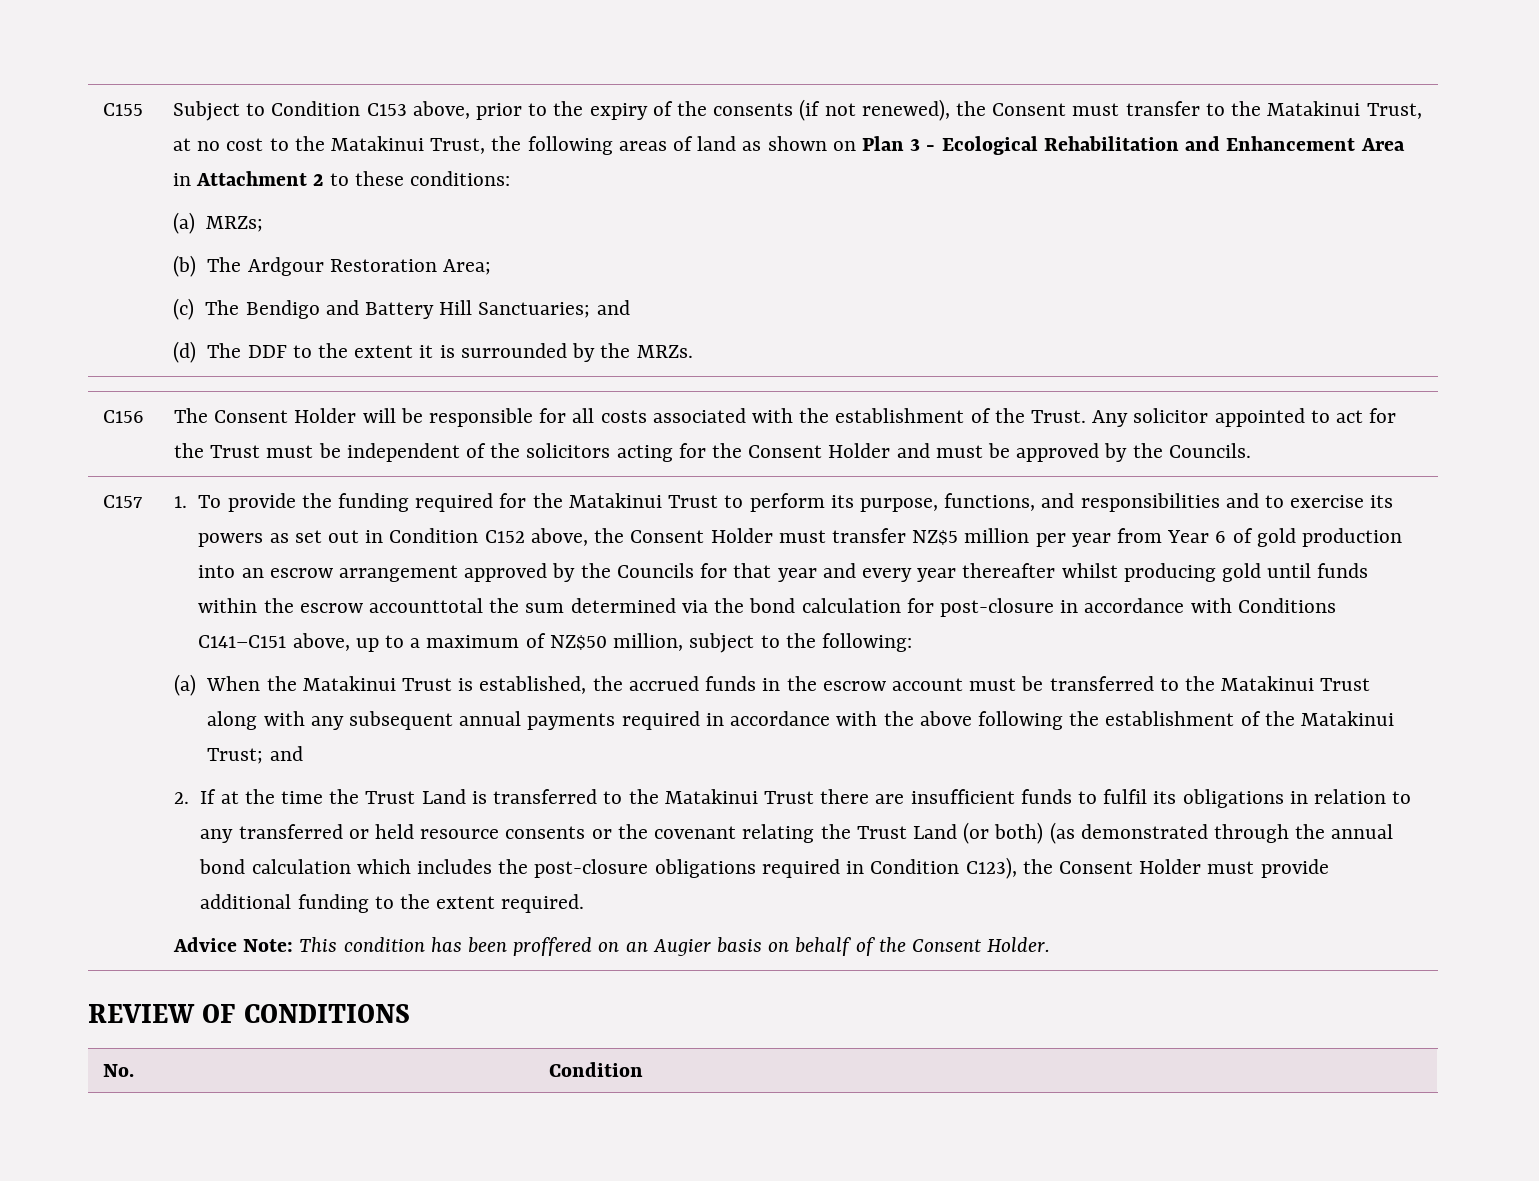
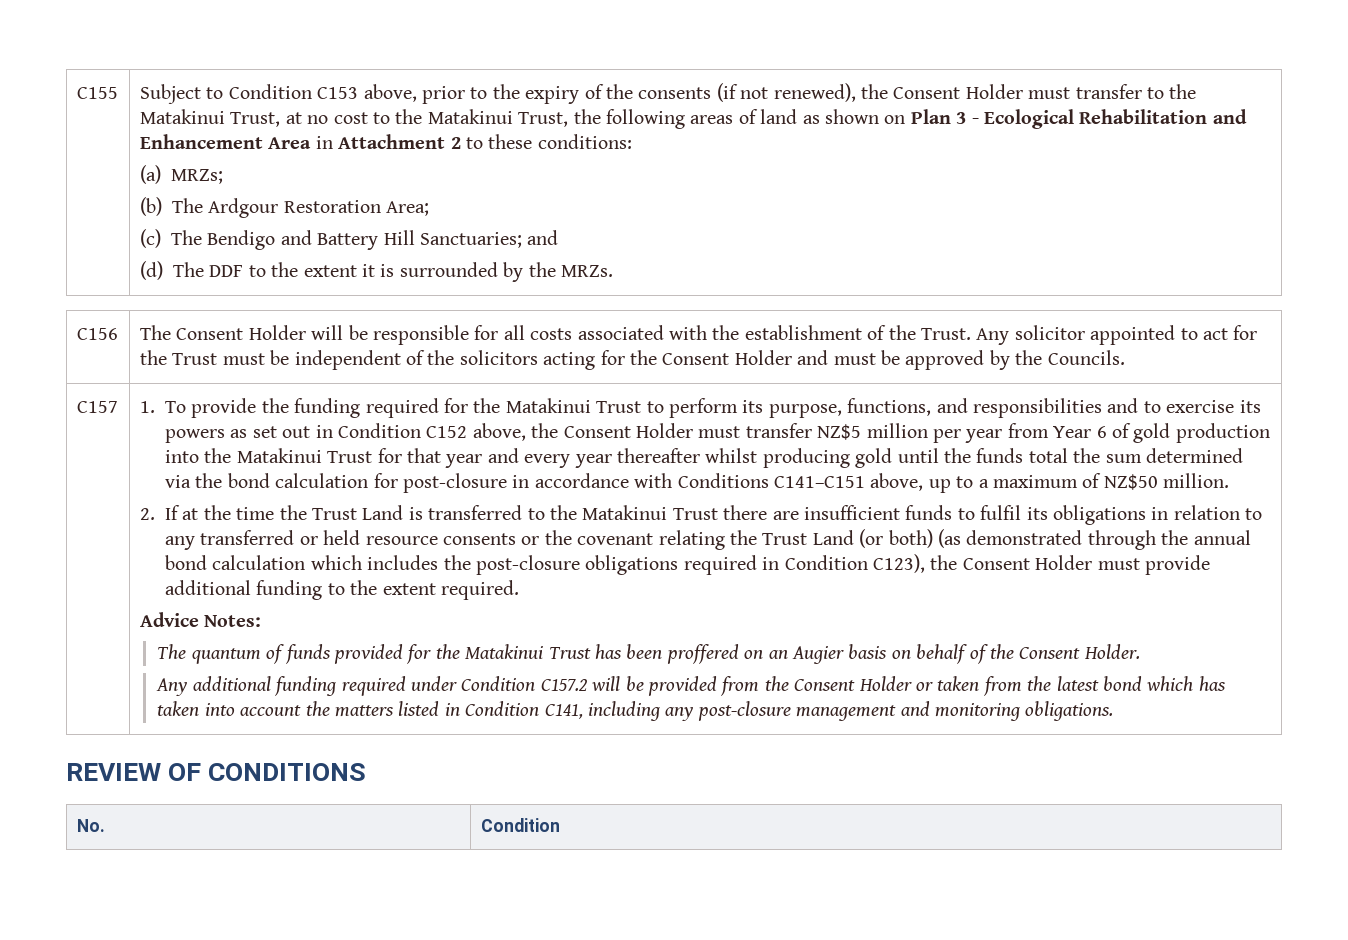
(1067, 109) none -> [965,84,1023,99] Holder
[241,563,694,582] an escrow arrangement approved by the Councils -> [204,448,373,463] the Matakinui Trust
[1317,563,1369,578] [198,598,484,613] funds within the escrow accounttotal -> [943,448,1068,463] the funds total
[613,633,912,653] [173,674,1371,696] [207,711,1394,730] [207,746,303,764] million, subject to the following: // (a) When the Matakinui Trust is established, the accrued funds in the escrow account must be transferred to the Matakinui Trust along with any subsequent annual payments required in accordance with the above following the establishment of the Matakinui Trust; and -> [1163,473,1230,488] million.
[243,937,425,952] Note: This condition -> [204,615,262,627] [157,644,591,664] Notes: // The quantum of funds provided for the Matakinui Trust
(1051, 944) none -> [156,676,1226,696] [157,701,1114,721] // Any additional funding required under Condition C157.2 will be provided from the Consent Holder or taken from the latest bond which has taken into account the matters listed in Condition C141, including any post-closure management and monitoring obligations.

